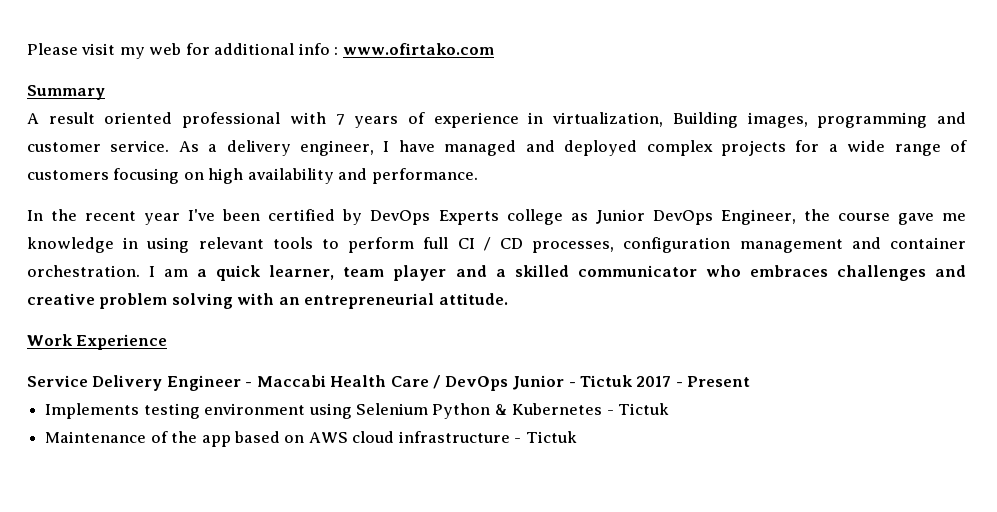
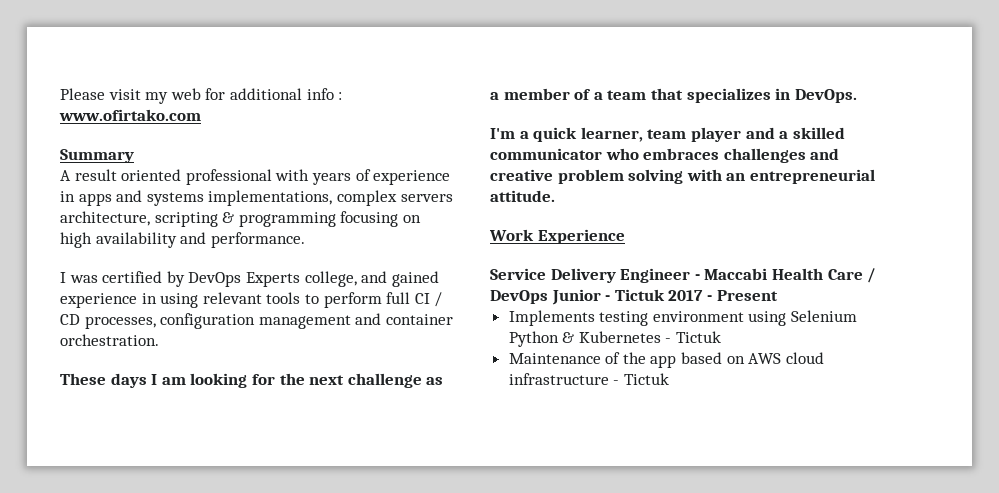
[335,114,345,125] 7 -> (310, 175) none
[552,112,966,128] [27,140,967,156] [27,170,109,180] virtualization, Building images, programming and customer service. As a delivery engineer, I have managed and deployed complex projects for a wide range of customers -> [78,190,453,206] [60,211,336,227] apps and systems implementations, complex servers architecture, scripting & programming
[27,209,966,225] [27,237,114,253] In the recent year I've been certified by DevOps Experts college as Junior DevOps Engineer, the course gave me knowledge -> [60,271,439,287] [60,293,137,308] I was certified by DevOps Experts college, and gained experience
[149,266,189,277] I am -> [60,373,444,388] [490,88,857,103] [490,128,515,139] // These days I am looking for the next challenge as a member of a team that specializes in DevOps. // I'm

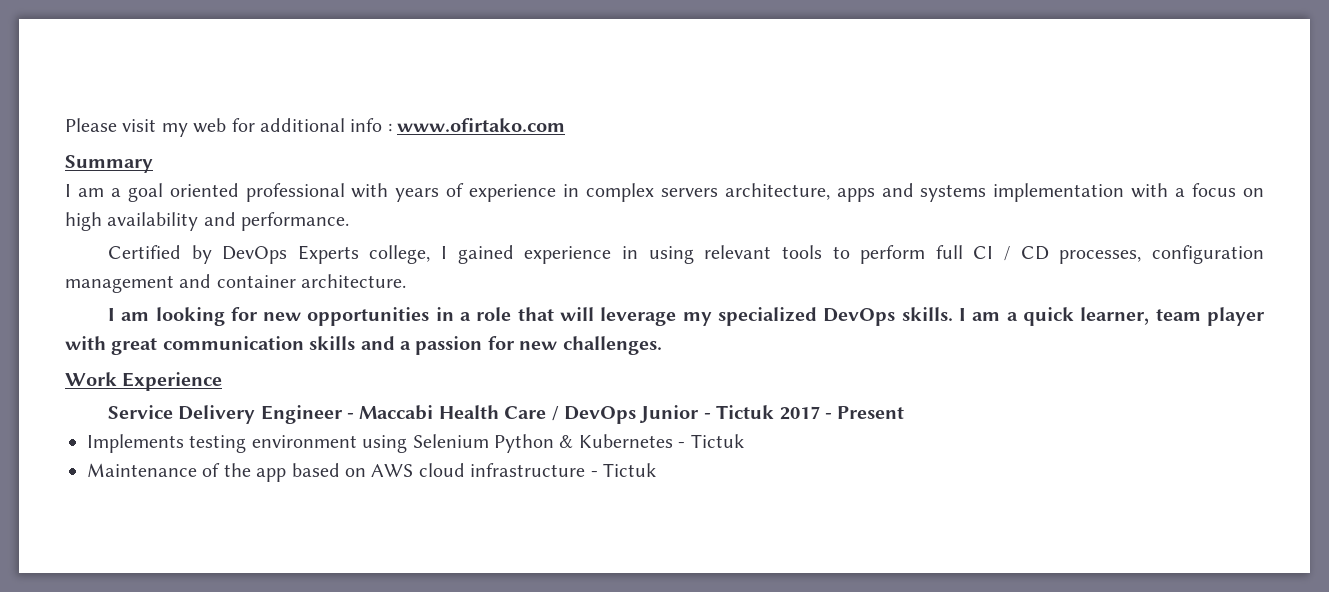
[60,169,117,181] A result -> [65,183,163,202] I am a goal
[78,190,453,206] [60,211,399,227] apps and systems implementations, complex servers architecture, scripting & programming focusing -> [585,183,1237,202] complex servers architecture, apps and systems implementation with a focus
[60,271,163,283] I was certified -> [107,245,181,259] Certified
[361,271,388,283] and -> [441,246,448,259] I
[60,334,159,346] [60,373,147,388] orchestration. // These days -> [301,274,407,288] architecture. //
[279,373,444,388] [490,88,857,103] [490,128,515,139] the next challenge as a member of a team that specializes in DevOps. // I'm -> [263,307,1001,326] new opportunities in a role that will leverage my specialized DevOps skills. I am
[745,127,845,139] [490,148,840,163] [490,169,875,184] [490,190,555,202] and a skilled communicator who embraces challenges and creative problem solving with an entrepreneurial attitude. -> [65,336,662,355] with great communication skills and a passion for new challenges.

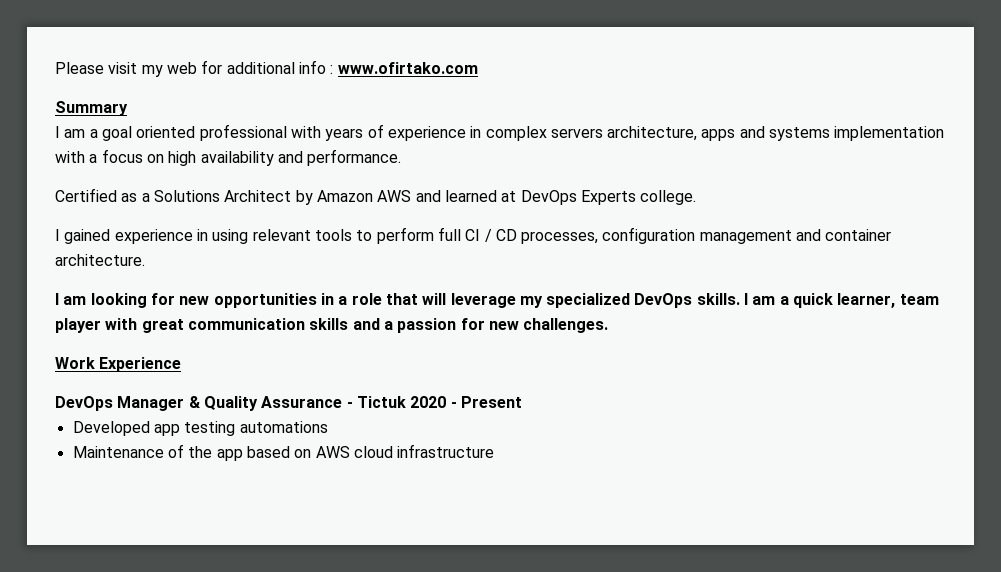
[191,245,212,264] by -> [121,190,517,205] as a Solutions Architect by Amazon AWS and learned at
[369,245,431,264] college, -> [640,190,697,205] college. //
[107,405,820,424] Service Delivery Engineer - Maccabi Health Care / DevOps Junior - Tictuk 2017 -> [55,396,447,411] DevOps Manager & Quality Assurance - Tictuk 2020
[87,434,744,453] Implements testing environment using Selenium Python & Kubernetes - Tictuk -> [72,421,328,436] Developed app testing automations
[590,463,656,477] - Tictuk -> (495, 451) none

